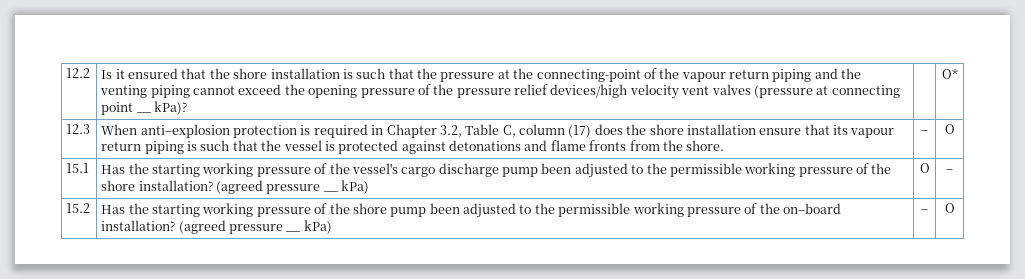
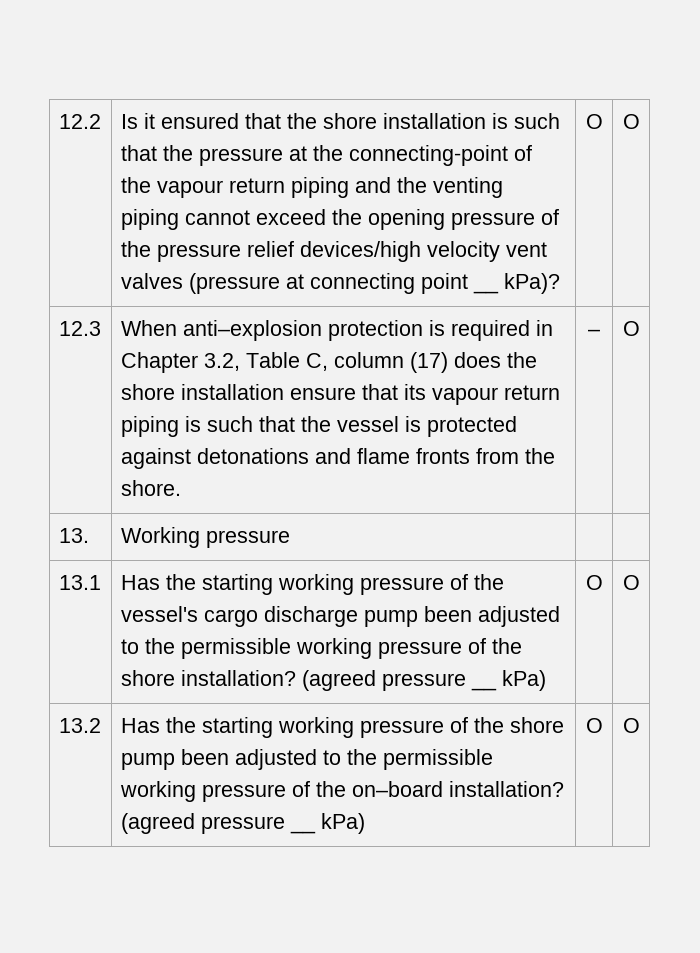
[941,68,958,79] | O* -> [585,114,603,129] [622,114,640,129] O | O
[66,163,90,173] 15.1 -> [58,528,89,543] [120,527,290,548] [58,575,101,590] 13. | Working pressure | | // 13.1
[946,169,953,173] [66,203,91,213] – // 15.2 -> [622,575,640,590] [58,718,101,733] O // 13.2
[921,209,928,213] – -> [585,718,603,733] O

